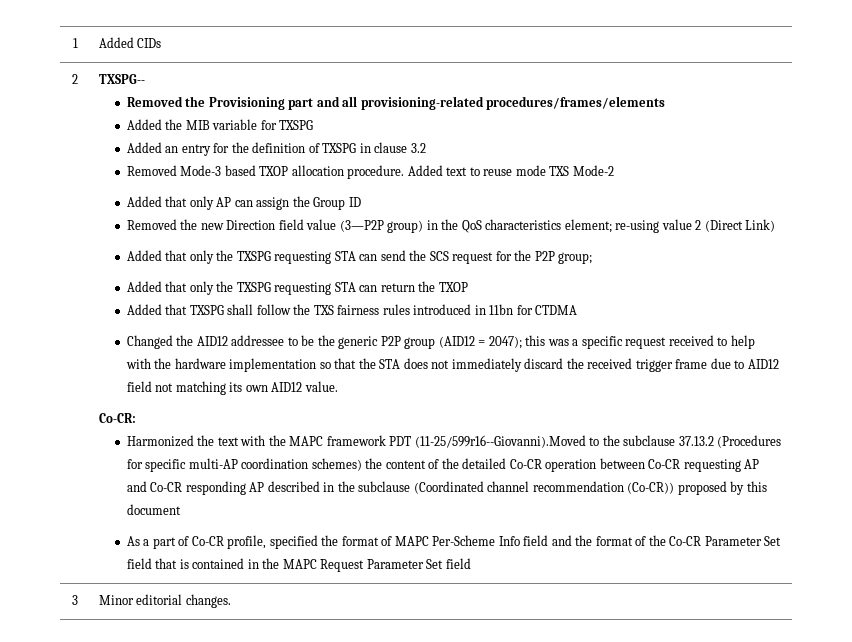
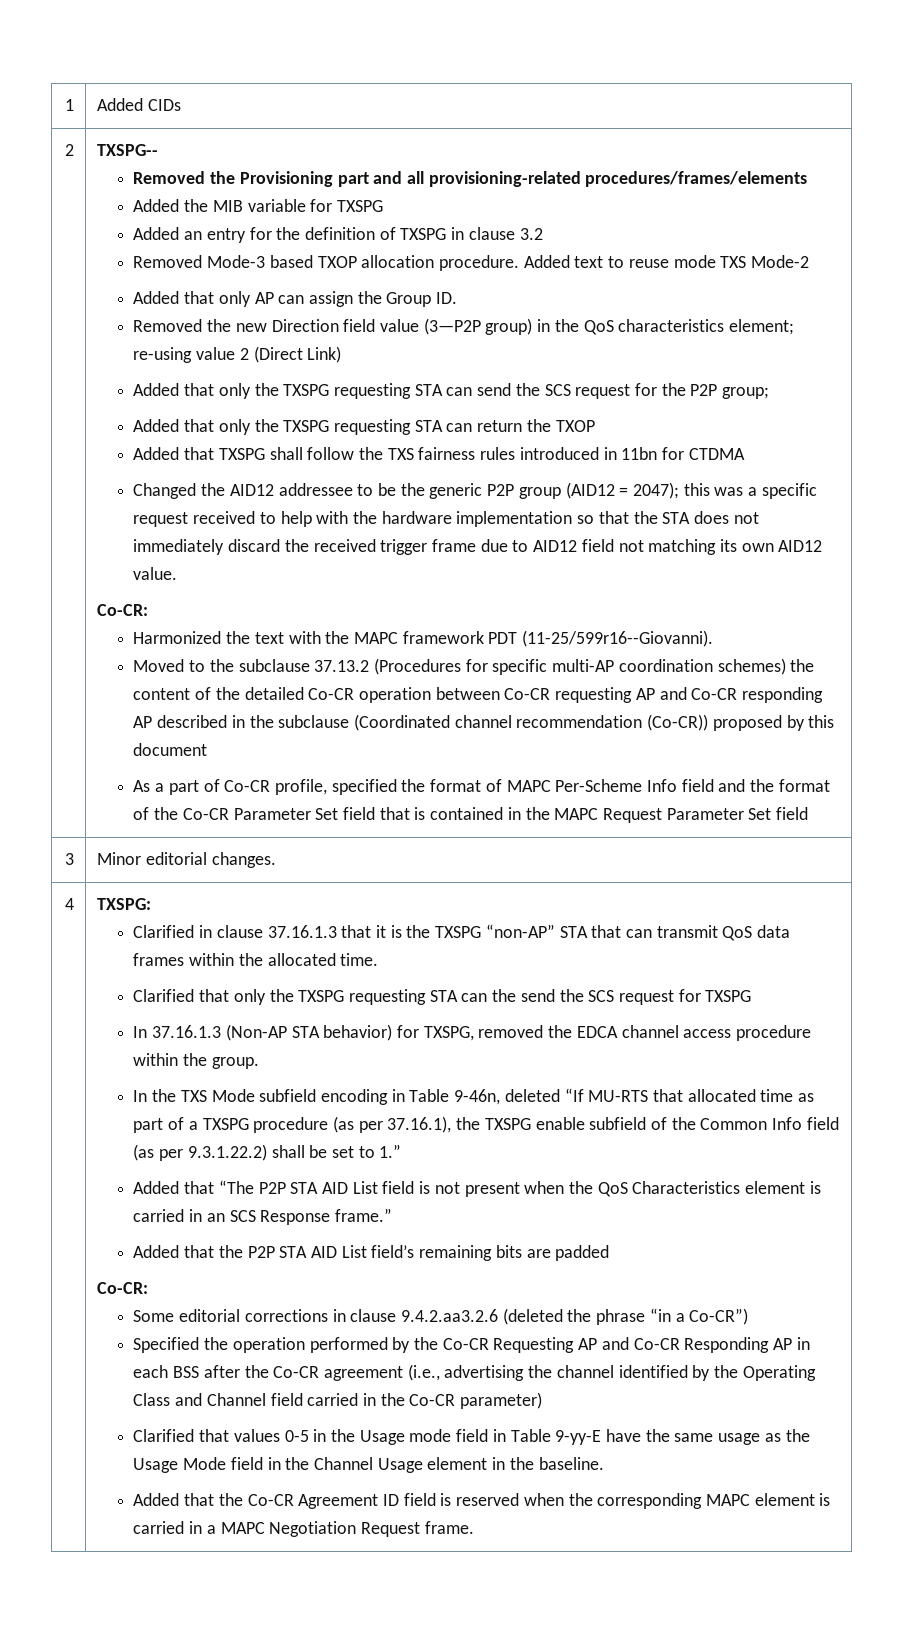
[348,197,361,207] ID -> [436,292,458,304] ID.
[414,435,586,448] (11-25/599r16--Giovanni).Moved -> [522,630,714,647] [133,659,185,672] (11-25/599r16--Giovanni). // Moved
(231, 601) none -> [64,898,74,910] [97,898,152,910] [133,924,791,941] [133,953,379,966] [133,989,752,1005] [133,1024,812,1041] [133,1053,259,1069] [133,1088,815,1105] [133,1116,839,1133] [133,1144,402,1161] [133,1180,821,1197] [133,1208,392,1225] [133,1245,610,1261] [97,1282,149,1294] [133,1308,749,1325] [133,1337,810,1353] [133,1364,816,1381] [133,1392,543,1409] [133,1429,810,1445] [133,1457,604,1473] [133,1493,831,1509] [133,1521,474,1537] // 4 | TXSPG: // Clarified in clause 37.16.1.3 that it is the TXSPG “non-AP” STA that can transmit QoS data frames within the allocated time. // Clarified that only the TXSPG requesting STA can the send the SCS request for TXSPG // In 37.16.1.3 (Non-AP STA behavior) for TXSPG, removed the EDCA channel access procedure within the group. // In the TXS Mode subfield encoding in Table 9-46n, deleted “If MU-RTS that allocated time as part of a TXSPG procedure (as per 37.16.1), the TXSPG enable subfield of the Common Info field (as per 9.3.1.22.2) shall be set to 1.” // Added that “The P2P STA AID List field is not present when the QoS Characteristics element is carried in an SCS Response frame.” // Added that the P2P STA AID List field’s remaining bits are padded // Co-CR: // Some editorial corrections in clause 9.4.2.aa3.2.6 (deleted the phrase “in a Co-CR”) // Specified the operation performed by the Co-CR Requesting AP and Co-CR Responding AP in each BSS after the Co-CR agreement (i.e., advertising the channel identified by the Operating Class and Channel field carried in the Co-CR parameter) // Clarified that values 0-5 in the Usage mode field in Table 9-yy-E have the same usage as the Usage Mode field in the Channel Usage element in the baseline. // Added that the Co-CR Agreement ID field is reserved when the corresponding MAPC element is carried in a MAPC Negotiation Request frame.

